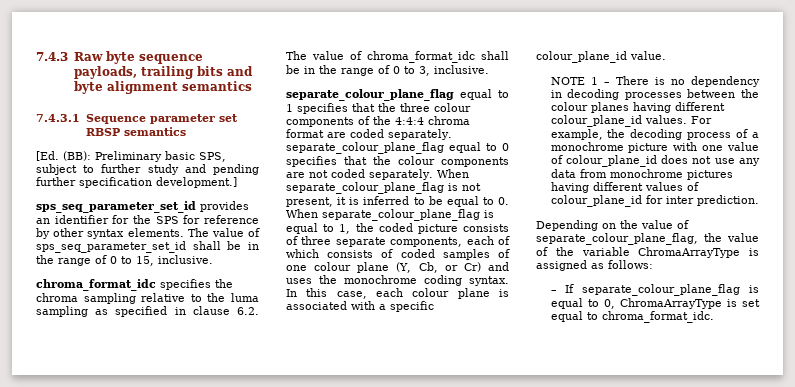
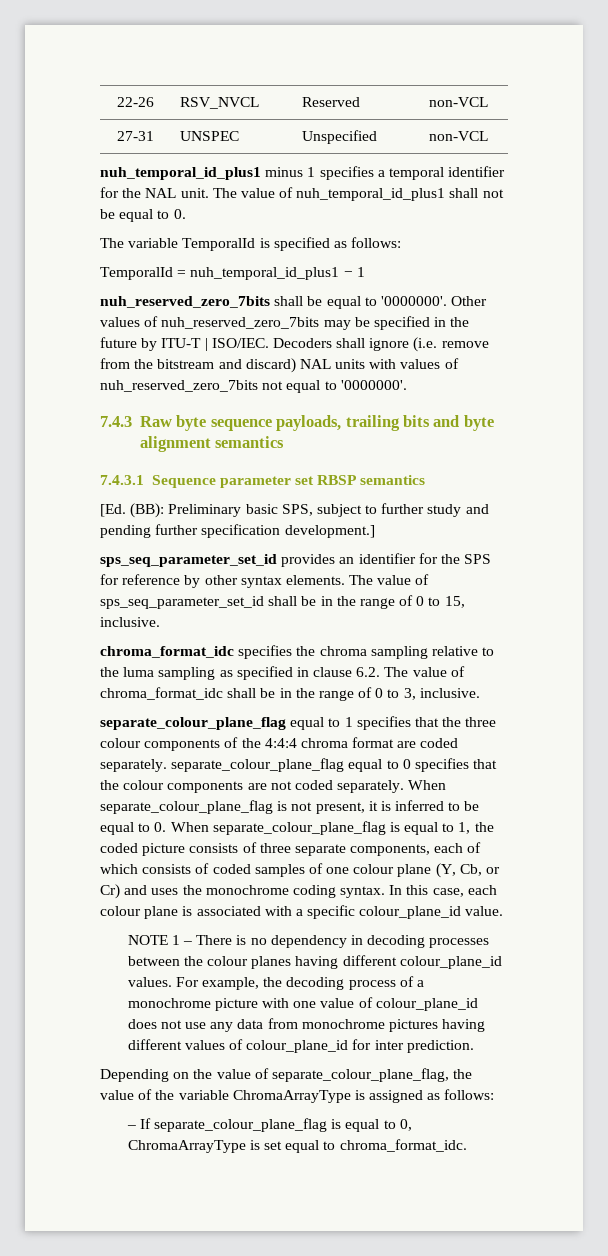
(36, 56) none -> [117,97,154,107] [180,97,260,109] [302,97,361,107] [429,97,488,107] [117,131,154,141] [180,131,240,141] [302,130,378,144] [429,131,488,141] [100,166,506,180] [100,187,504,201] [100,209,186,222] [100,237,402,251] [100,267,365,280] [100,296,488,309] [100,316,470,330] [100,337,489,352] [100,358,459,373] [100,380,407,393] 22-26 | RSV_NVCL | Reserved | non-VCL // 27-31 | UNSPEC | Unspecified | non-VCL // nuh_temporal_id_plus1 minus 1 specifies a temporal identifier for the NAL unit. The value of nuh_temporal_id_plus1 shall not be equal to 0. // The variable TemporalId is specified as follows: // TemporalId = nuh_temporal_id_plus1 − 1 // nuh_reserved_zero_7bits shall be equal to '0000000'. Other values of nuh_reserved_zero_7bits may be specified in the future by ITU-T | ISO/IEC. Decoders shall ignore (i.e. remove from the bitstream and discard) NAL units with values of nuh_reserved_zero_7bits not equal to '0000000'. //

